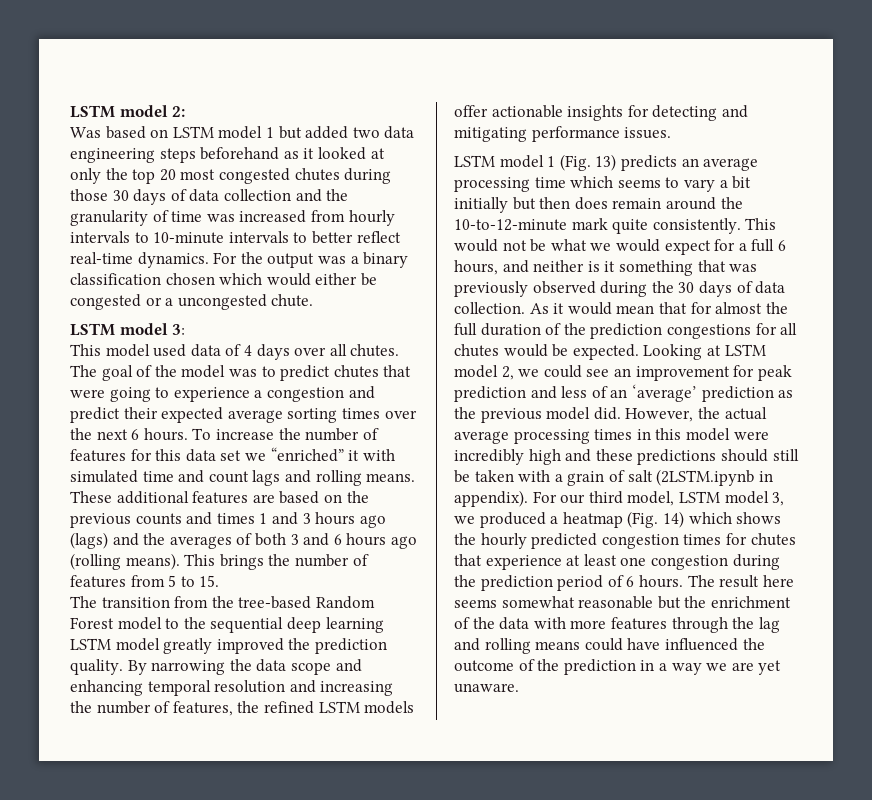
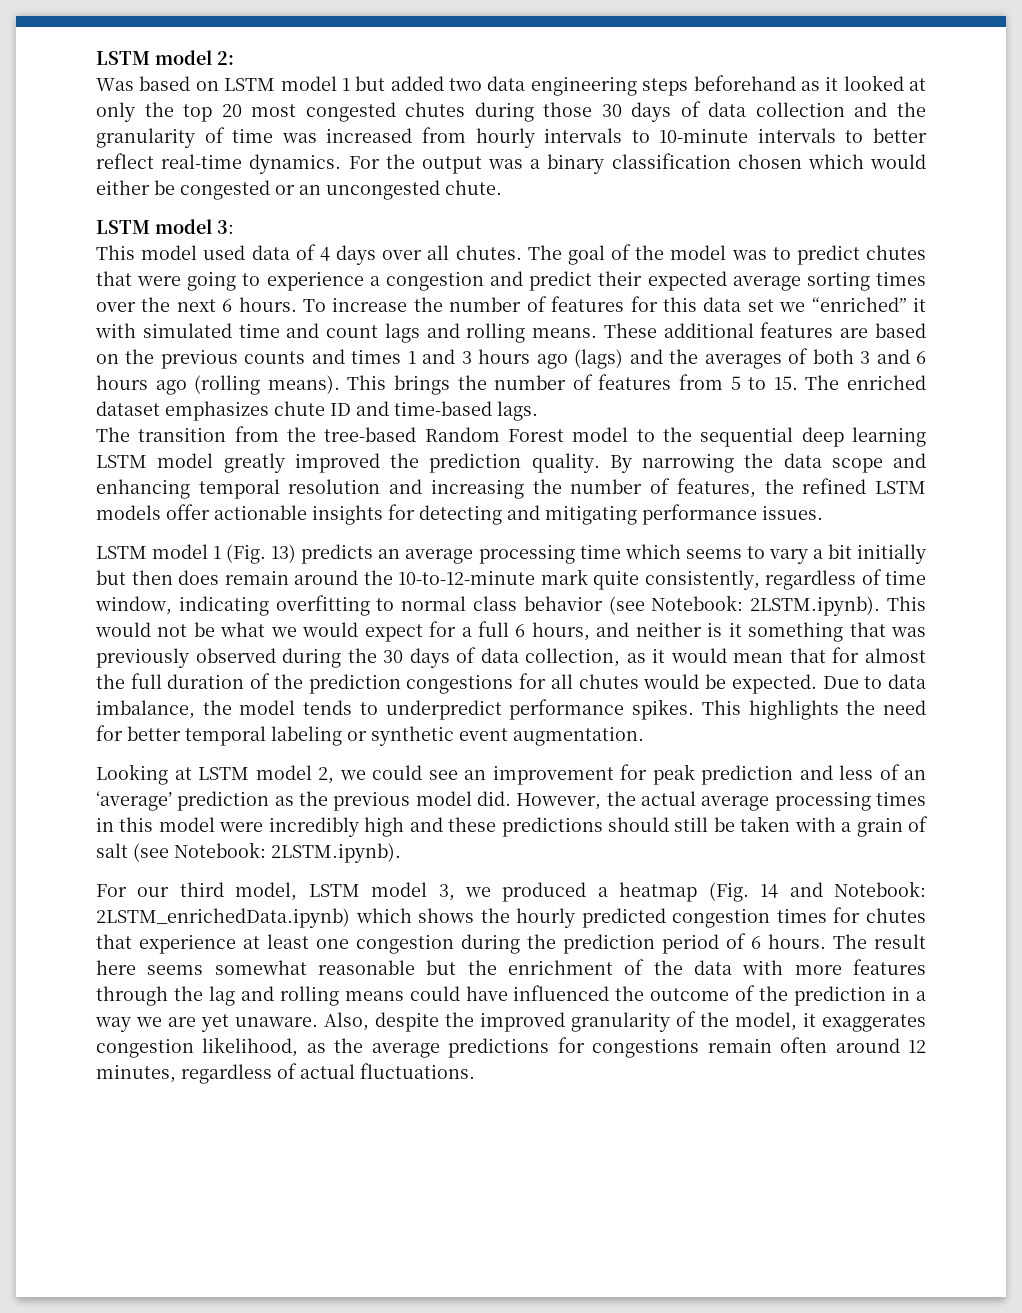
[165,298,174,306] a -> [299,185,321,195] an
(220, 581) none -> [805,375,927,390] [96,401,538,421] The enriched dataset emphasizes chute ID and time-based lags.
[652,218,741,234] consistently. -> [644,569,926,590] [95,595,881,616] consistently, regardless of time window, indicating overfitting to normal class behavior (see Notebook: 2LSTM.ipynb).
[454,302,549,314] collection. As -> [525,648,646,667] collection, as
(639, 352) none -> [822,674,927,689] [96,699,927,720] [96,725,644,746] Due to data imbalance, the model tends to underpredict performance spikes. This highlights the need for better temporal labeling or synthetic event augmentation. //
[656,469,773,486] [454,490,528,507] (2LSTM.ipynb in appendix). -> [133,842,401,863] (see Notebook: 2LSTM.ipynb). //
[662,511,684,528] 14) -> [760,881,927,898] [96,908,350,928] 14 and Notebook: 2LSTM_enrichedData.ipynb)
(519, 688) none -> [324,1011,926,1032] [96,1037,927,1058] [96,1063,475,1084] Also, despite the improved granularity of the model, it exaggerates congestion likelihood, as the average predictions for congestions remain often around 12 minutes, regardless of actual fluctuations.

